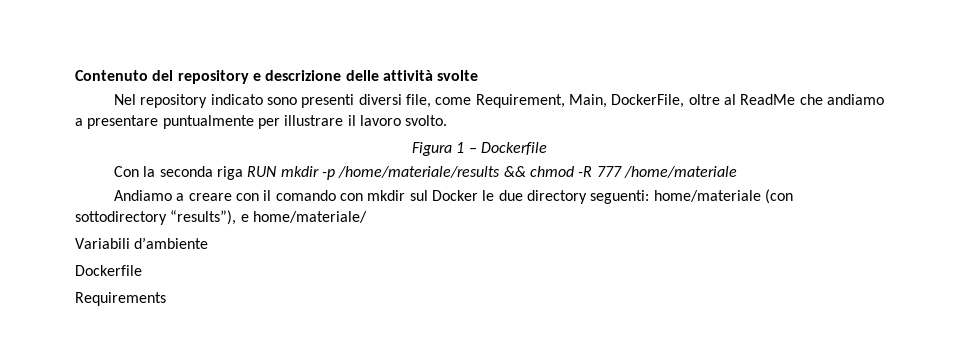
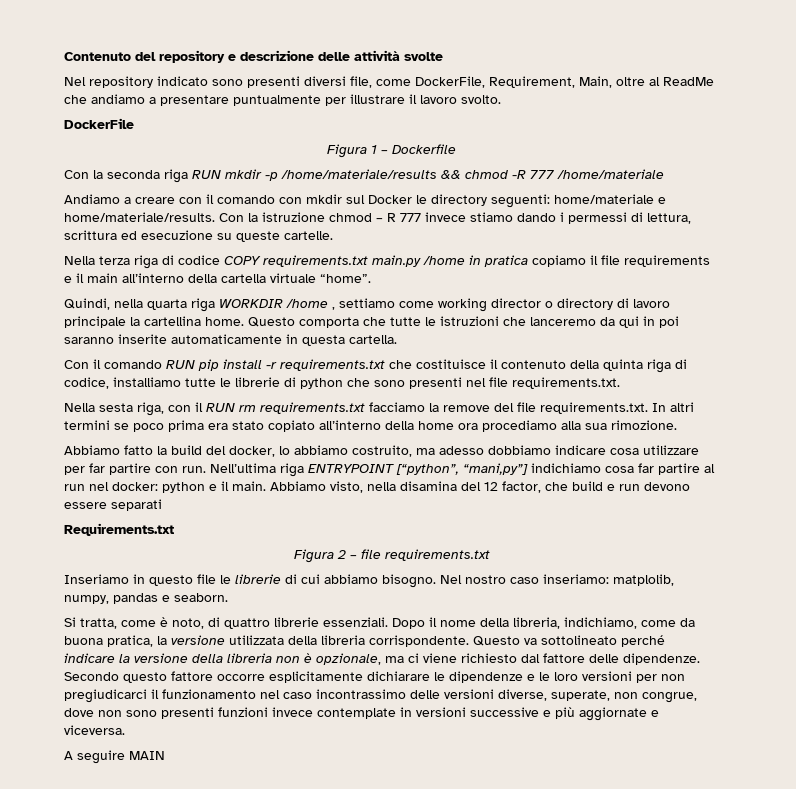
(472, 101) none -> [415,76,485,88] DockerFile,
[611,94,685,108] DockerFile, -> (612, 82) none
(448, 120) none -> [64,118,134,129] // DockerFile
[498,190,523,201] due -> (427, 199) none
[764,189,793,204] [75,210,367,225] [75,237,209,249] [75,265,142,276] [75,292,166,306] (con sottodirectory “results”), e home/materiale/ // Variabili d’ambiente // Dockerfile // Requirements -> [658,197,666,204] [64,212,691,224] [64,230,333,242] [64,255,710,269] [64,273,371,283] [64,298,670,312] [64,316,679,328] [64,334,397,346] [64,359,687,373] [64,377,620,389] [64,402,694,416] [64,420,677,432] [64,445,699,457] [64,463,715,477] [64,481,690,493] [64,499,162,511] [64,523,174,536] [293,549,490,563] [64,574,674,588] [64,593,228,604] [64,617,695,629] [64,635,665,647] [64,653,700,665] [64,671,685,683] [64,689,697,703] [64,707,659,721] [64,725,125,735] [64,750,165,764] e home/materiale/results. Con la istruzione chmod – R 777 invece stiamo dando i permessi di lettura, scrittura ed esecuzione su queste cartelle. // Nella terza riga di codice COPY requirements.txt main.py /home in pratica copiamo il file requirements e il main all’interno della cartella virtuale “home”. // Quindi, nella quarta riga WORKDIR /home , settiamo come working director o directory di lavoro principale la cartellina home. Questo comporta che tutte le istruzioni che lanceremo da qui in poi saranno inserite automaticamente in questa cartella. // Con il comando RUN pip install -r requirements.txt che costituisce il contenuto della quinta riga di codice, installiamo tutte le librerie di python che sono presenti nel file requirements.txt. // Nella sesta riga, con il RUN rm requirements.txt facciamo la remove del file requirements.txt. In altri termini se poco prima era stato copiato all’interno della home ora procediamo alla sua rimozione. // Abbiamo fatto la build del docker, lo abbiamo costruito, ma adesso dobbiamo indicare cosa utilizzare per far partire con run. Nell’ultima riga ENTRYPOINT [“python”, “mani,py”] indichiamo cosa far partire al run nel docker: python e il main. Abbiamo visto, nella disamina del 12 factor, che build e run devono essere separati // Requirements.txt // Figura 2 – file requirements.txt // Inseriamo in questo file le librerie di cui abbiamo bisogno. Nel nostro caso inseriamo: matplolib, numpy, pandas e seaborn. // Si tratta, come è noto, di quattro librerie essenziali. Dopo il nome della libreria, indichiamo, come da buona pratica, la versione utilizzata della libreria corrispondente. Questo va sottolineato perché indicare la versione della libreria non è opzionale, ma ci viene richiesto dal fattore delle dipendenze. Secondo questo fattore occorre esplicitamente dichiarare le dipendenze e le loro versioni per non pregiudicarci il funzionamento nel caso incontrassimo delle versioni diverse, superate, non congrue, dove non sono presenti funzioni invece contemplate in versioni successive e più aggiornate e viceversa. // A seguire MAIN

